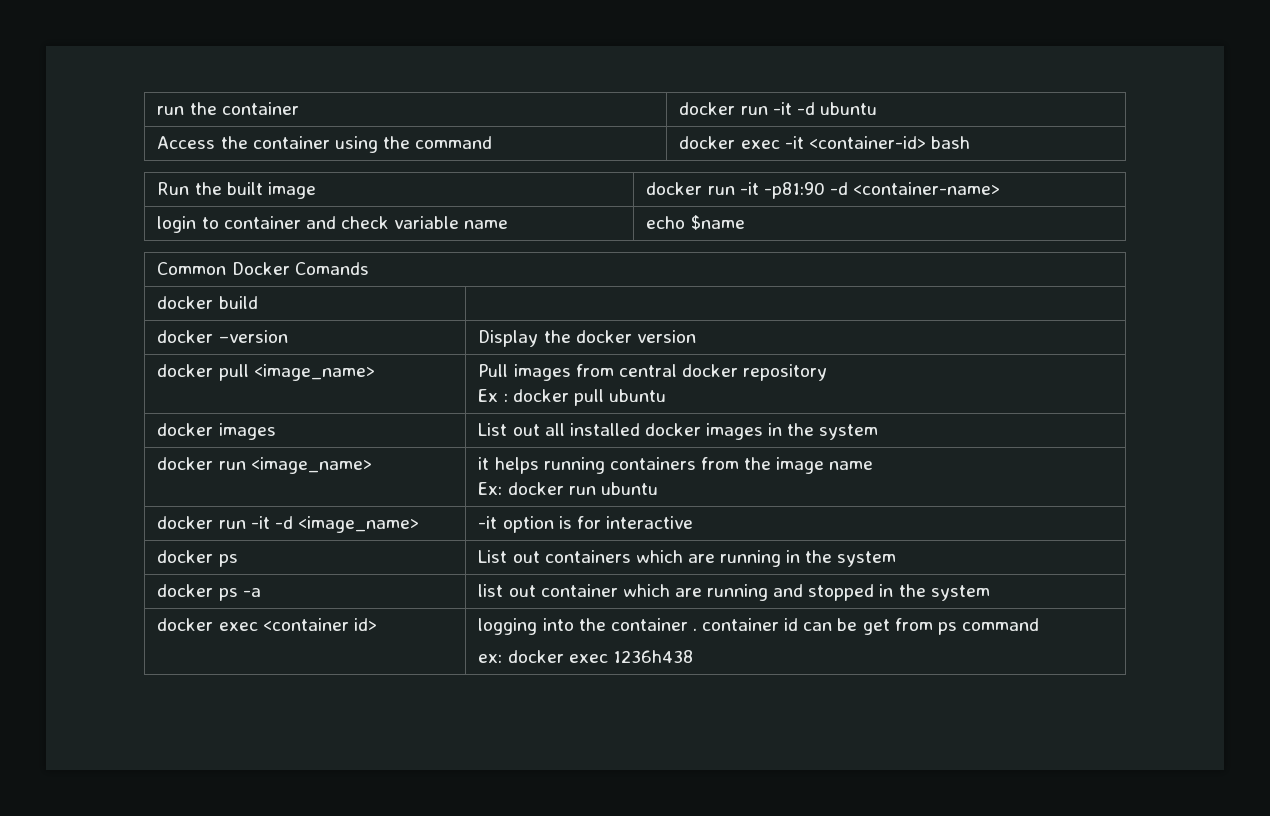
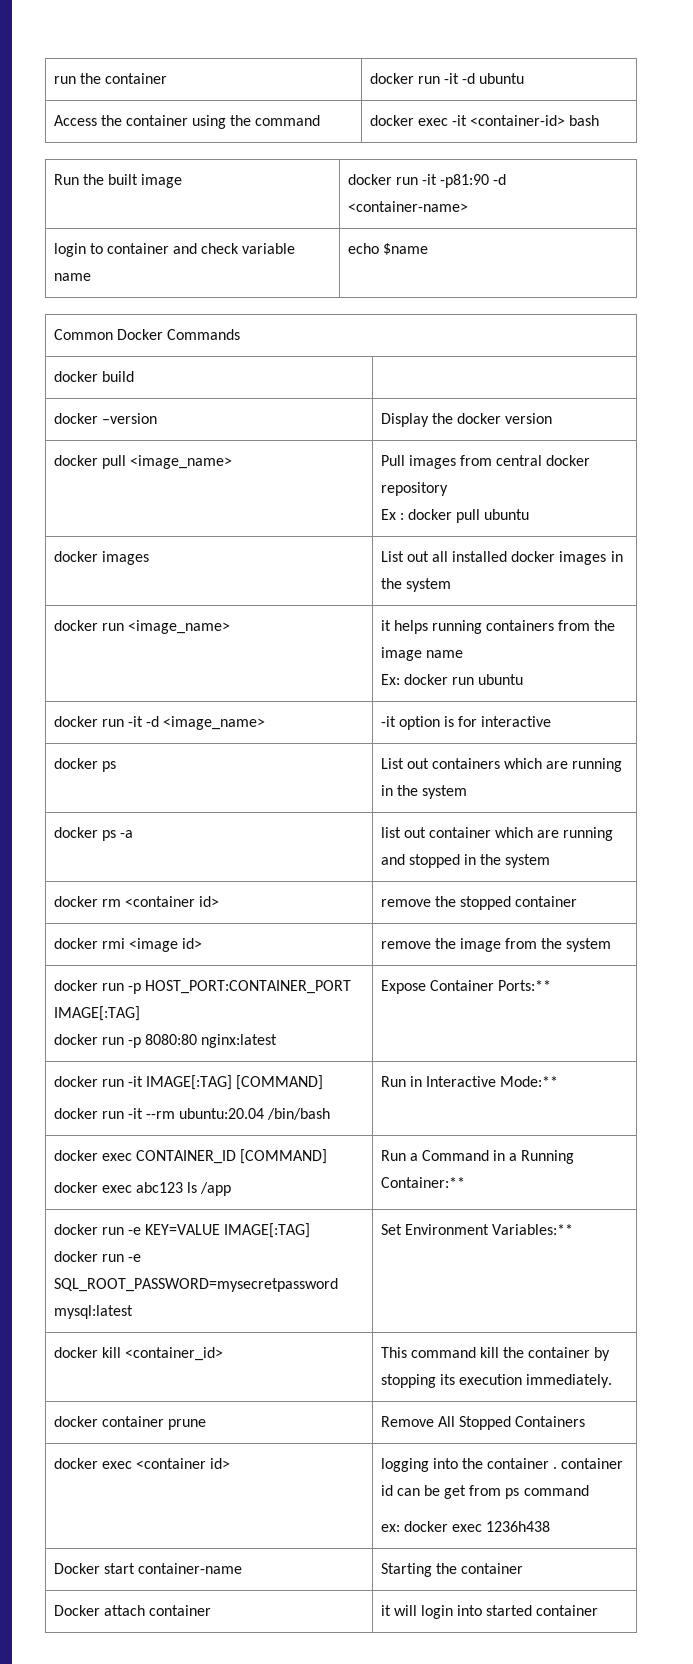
[294,262,369,275] Comands -> [166,329,240,340] Commands
(990, 593) none -> [53,896,220,907] [380,896,578,910] [53,938,203,952] [380,938,612,952] [53,980,352,994] [53,1006,140,1021] [53,1034,278,1048] [380,980,551,994] [53,1075,324,1090] [53,1108,331,1120] [380,1076,559,1087] [53,1149,328,1164] [53,1182,232,1196] [380,1150,575,1164] [380,1177,465,1188] [53,1223,311,1238] [53,1251,141,1262] [53,1278,338,1292] [53,1305,133,1319] [380,1224,573,1235] [53,1347,223,1361] [380,1347,611,1361] [380,1374,613,1388] [53,1416,206,1430] [380,1416,586,1430] // docker rm <container id> | remove the stopped container // docker rmi <image id> | remove the image from the system // docker run -p HOST_PORT:CONTAINER_PORT IMAGE[:TAG] // docker run -p 8080:80 nginx:latest | Expose Container Ports:** // docker run -it IMAGE[:TAG] [COMMAND] // docker run -it --rm ubuntu:20.04 /bin/bash | Run in Interactive Mode:** // docker exec CONTAINER_ID [COMMAND] // docker exec abc123 ls /app | Run a Command in a Running Container:** // docker run -e KEY=VALUE IMAGE[:TAG] // docker run -e SQL_ROOT_PASSWORD=mysecretpassword mysql:latest | Set Environment Variables:** // docker kill <container_id> | This command kill the container by stopping its execution immediately. // docker container prune | Remove All Stopped Containers
(693, 656) none -> [53,1563,242,1574] [380,1563,523,1577] [53,1605,211,1616] [380,1605,599,1619] // Docker start container-name | Starting the container // Docker attach container | it will login into started container

